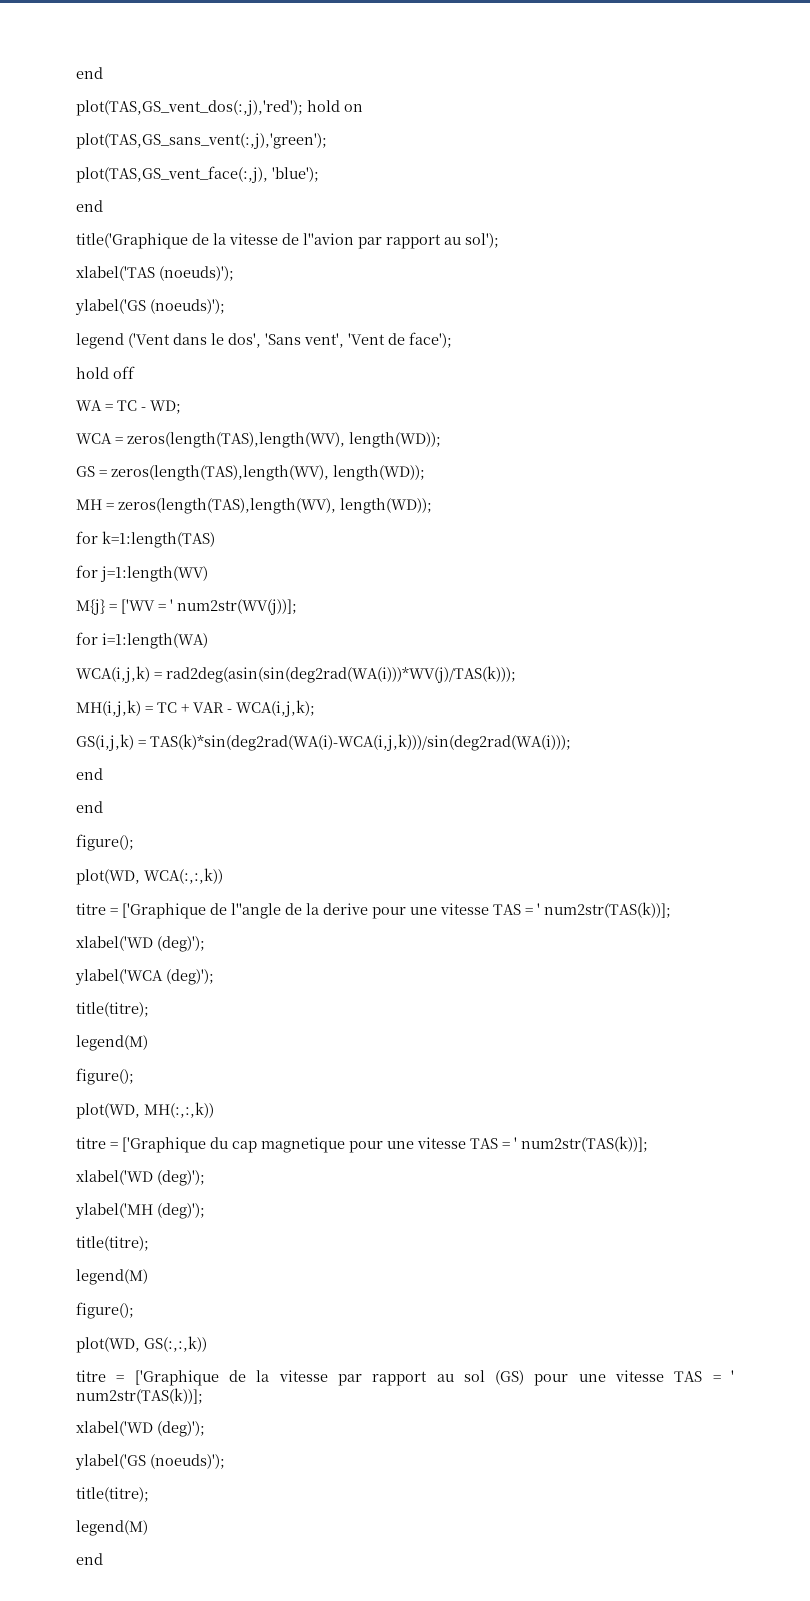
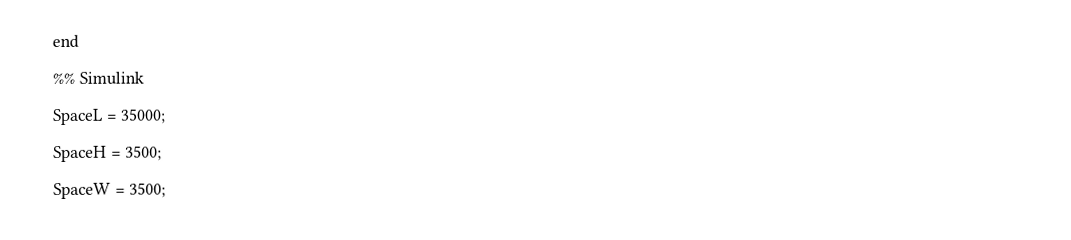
[76,67,103,79] [76,100,363,116] [76,133,327,149] [76,166,319,183] [76,200,103,212] [76,233,499,249] [76,266,234,281] [75,299,225,315] [76,332,452,349] [76,366,135,379] [76,400,181,414] [76,432,441,448] [76,465,425,481] [76,498,432,514] [76,531,215,548] [76,565,208,582] [76,599,297,615] [76,632,208,649] [76,666,516,683] [76,700,315,717] [76,734,571,751] [76,768,103,780] [76,801,103,813] [76,834,134,851] [76,868,223,885] [76,902,671,919] [76,936,205,952] [75,969,214,985] [76,1002,149,1017] [76,1035,148,1051] [76,1068,134,1085] [76,1102,214,1119] [76,1136,648,1153] [76,1170,205,1186] [75,1203,205,1219] [76,1236,149,1251] [76,1269,148,1285] [76,1302,134,1319] [76,1336,207,1353] [76,1370,734,1386] [76,1388,203,1404] [76,1421,205,1437] [75,1454,225,1470] [76,1487,149,1502] [76,1520,148,1536] [76,1553,103,1565] end // plot(TAS,GS_vent_dos(:,j),'red'); hold on // plot(TAS,GS_sans_vent(:,j),'green'); // plot(TAS,GS_vent_face(:,j), 'blue'); // end // title('Graphique de la vitesse de l''avion par rapport au sol'); // xlabel('TAS (noeuds)'); // ylabel('GS (noeuds)'); // legend ('Vent dans le dos', 'Sans vent', 'Vent de face'); // hold off // WA = TC - WD; // WCA = zeros(length(TAS),length(WV), length(WD)); // GS = zeros(length(TAS),length(WV), length(WD)); // MH = zeros(length(TAS),length(WV), length(WD)); // for k=1:length(TAS) // for j=1:length(WV) // M{j} = ['WV = ' num2str(WV(j))]; // for i=1:length(WA) // WCA(i,j,k) = rad2deg(asin(sin(deg2rad(WA(i)))*WV(j)/TAS(k))); // MH(i,j,k) = TC + VAR - WCA(i,j,k); // GS(i,j,k) = TAS(k)*sin(deg2rad(WA(i)-WCA(i,j,k)))/sin(deg2rad(WA(i))); // end // end // figure(); // plot(WD, WCA(:,:,k)) // titre = ['Graphique de l''angle de la derive pour une vitesse TAS = ' num2str(TAS(k))]; // xlabel('WD (deg)'); // ylabel('WCA (deg)'); // title(titre); // legend(M) // figure(); // plot(WD, MH(:,:,k)) // titre = ['Graphique du cap magnetique pour une vitesse TAS = ' num2str(TAS(k))]; // xlabel('WD (deg)'); // ylabel('MH (deg)'); // title(titre); // legend(M) // figure(); // plot(WD, GS(:,:,k)) // titre = ['Graphique de la vitesse par rapport au sol (GS) pour une vitesse TAS = ' num2str(TAS(k))]; // xlabel('WD (deg)'); // ylabel('GS (noeuds)'); // title(titre); // legend(M) // end -> [52,34,79,49] [52,71,144,85] [52,108,167,126] [53,145,163,163] [53,182,167,200] end // %% Simulink // SpaceL = 35000; // SpaceH = 3500; // SpaceW = 3500;

